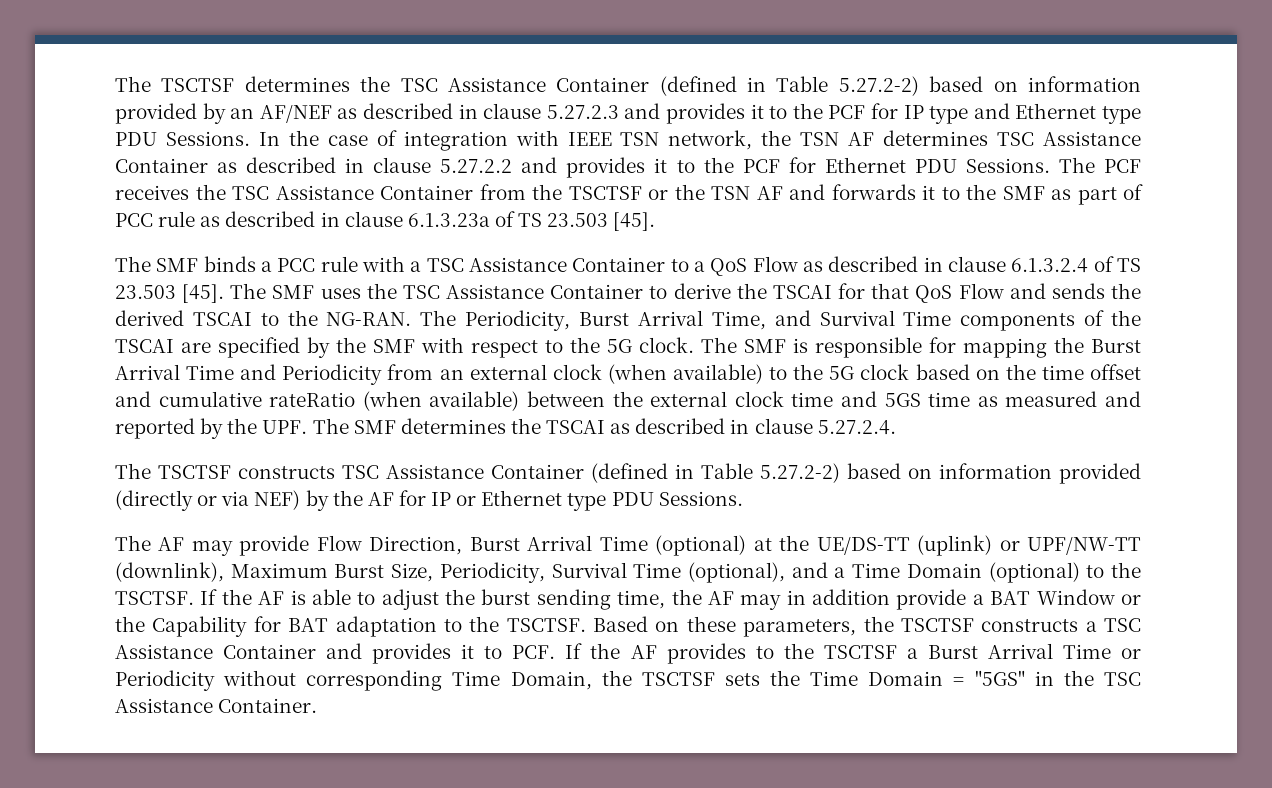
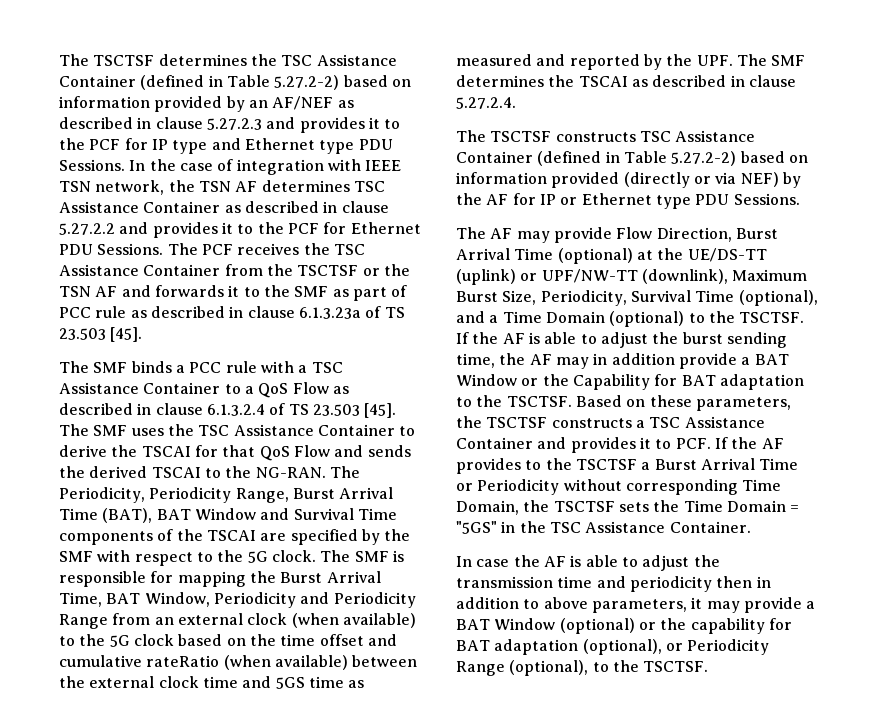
[579,310,766,330] Burst Arrival Time, -> [149,487,394,503] [59,508,256,523] Periodicity Range, Burst Arrival Time (BAT), BAT Window
[186,365,235,380] Time -> [59,592,296,608] Time, BAT Window, Periodicity
(383, 374) none -> [59,614,108,629] Range
(318, 705) none -> [456,555,720,571] [456,576,771,592] [456,597,816,613] [456,618,792,634] [456,639,770,655] [456,660,709,676] // In case the AF is able to adjust the transmission time and periodicity then in addition to above parameters, it may provide a BAT Window (optional) or the capability for BAT adaptation (optional), or Periodicity Range (optional), to the TSCTSF.

